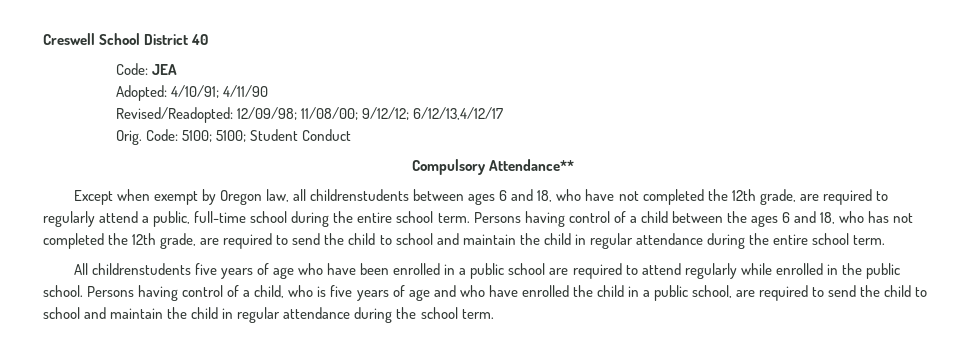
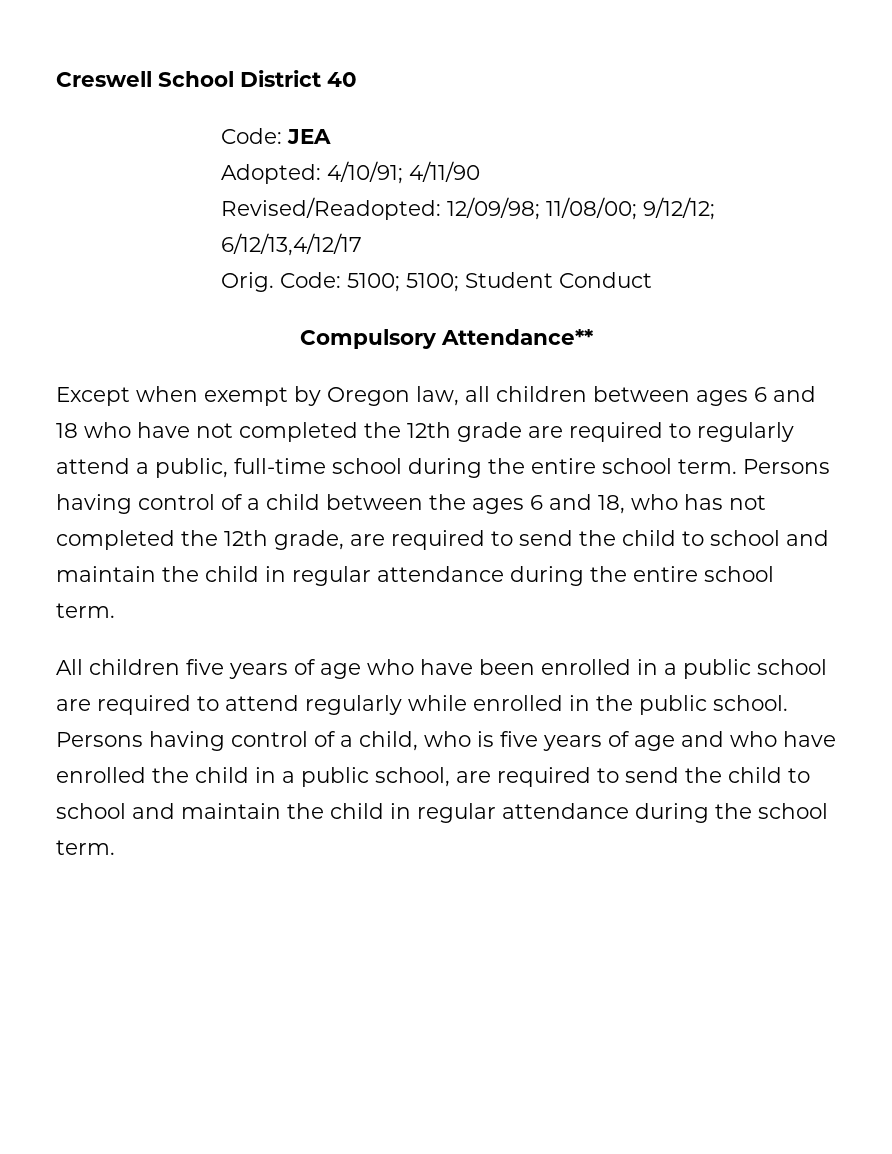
[310,189,410,201] childrenstudents -> [496,386,587,402] children
[537,190,553,202] 18, -> [56,423,78,438] 18
[759,189,796,205] grade, -> [457,422,522,442] grade
[91,263,191,275] childrenstudents -> [89,659,180,675] children

